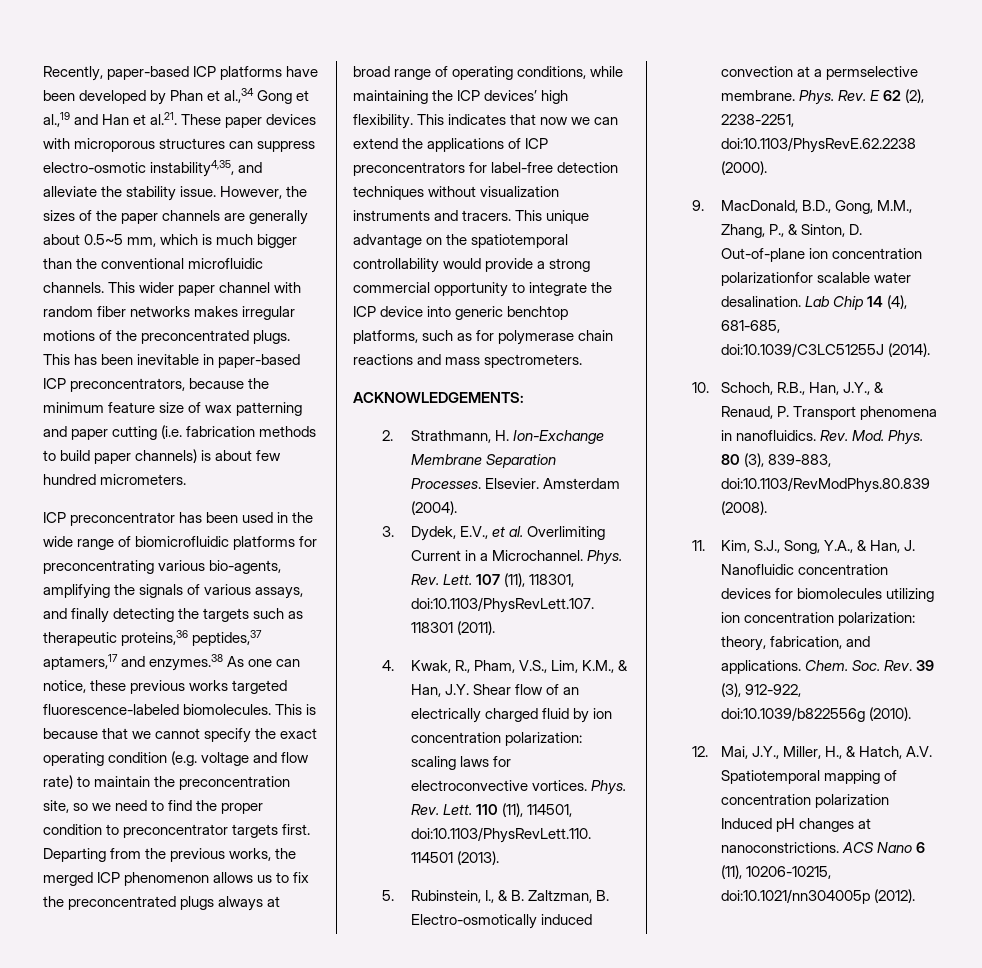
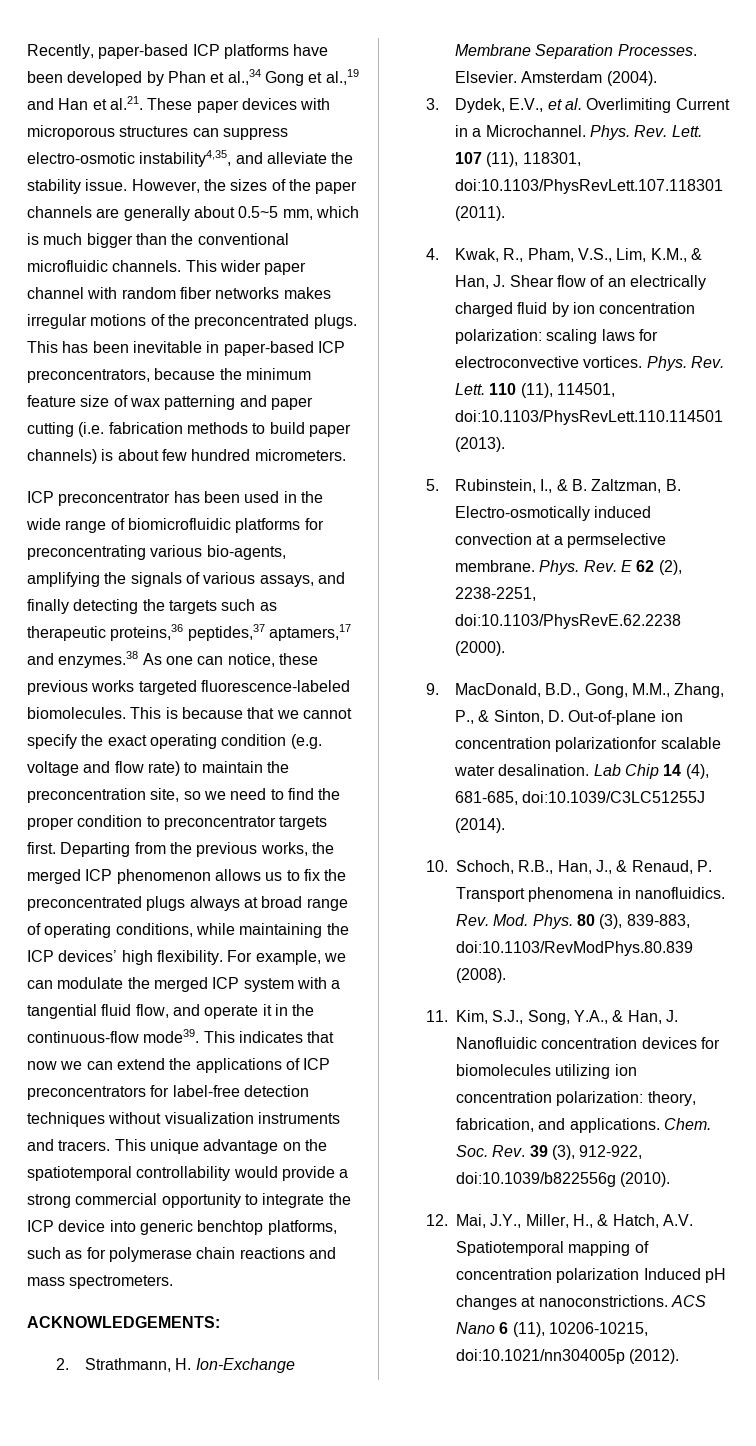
(413, 121) none -> [227,950,346,965] [27,977,341,992] [27,1004,315,1019] [27,1029,200,1043] For example, we can modulate the merged ICP system with a tangential fluid flow, and operate it in the continuous-flow mode39.
[445,684,470,695] J.Y. -> [493,275,506,287] J.
[843,382,871,395] J.Y., -> [595,860,612,874] J.,

